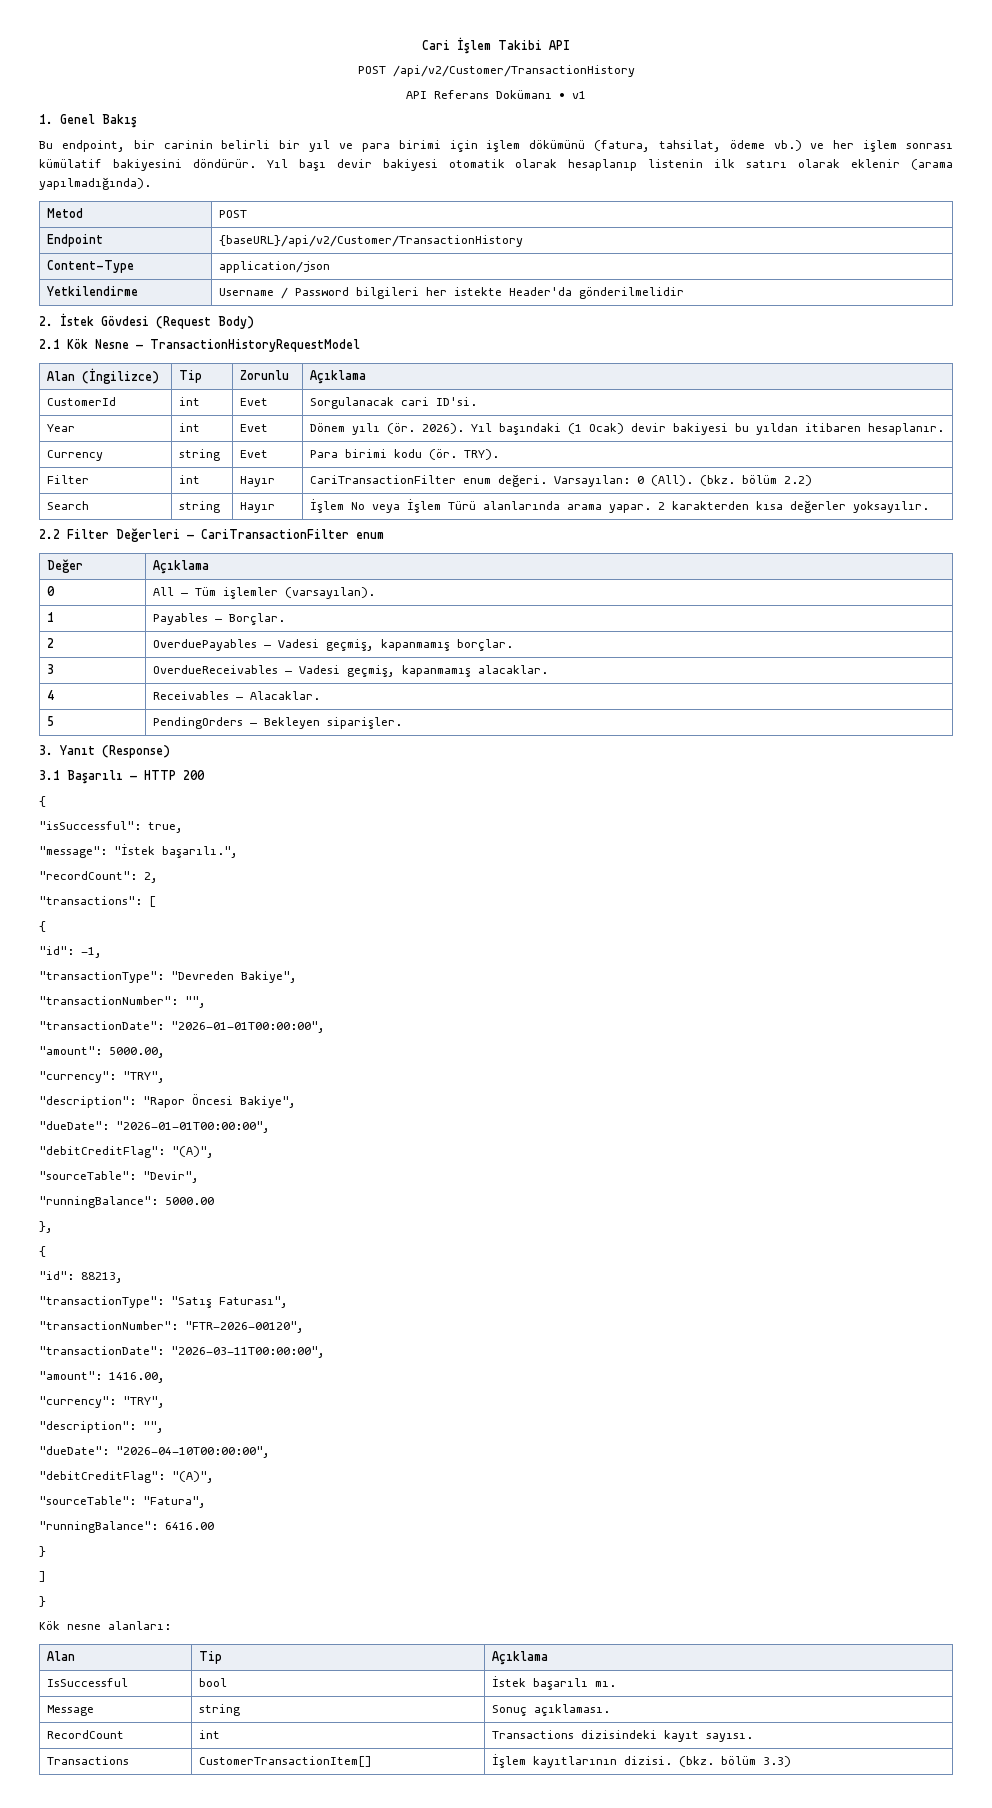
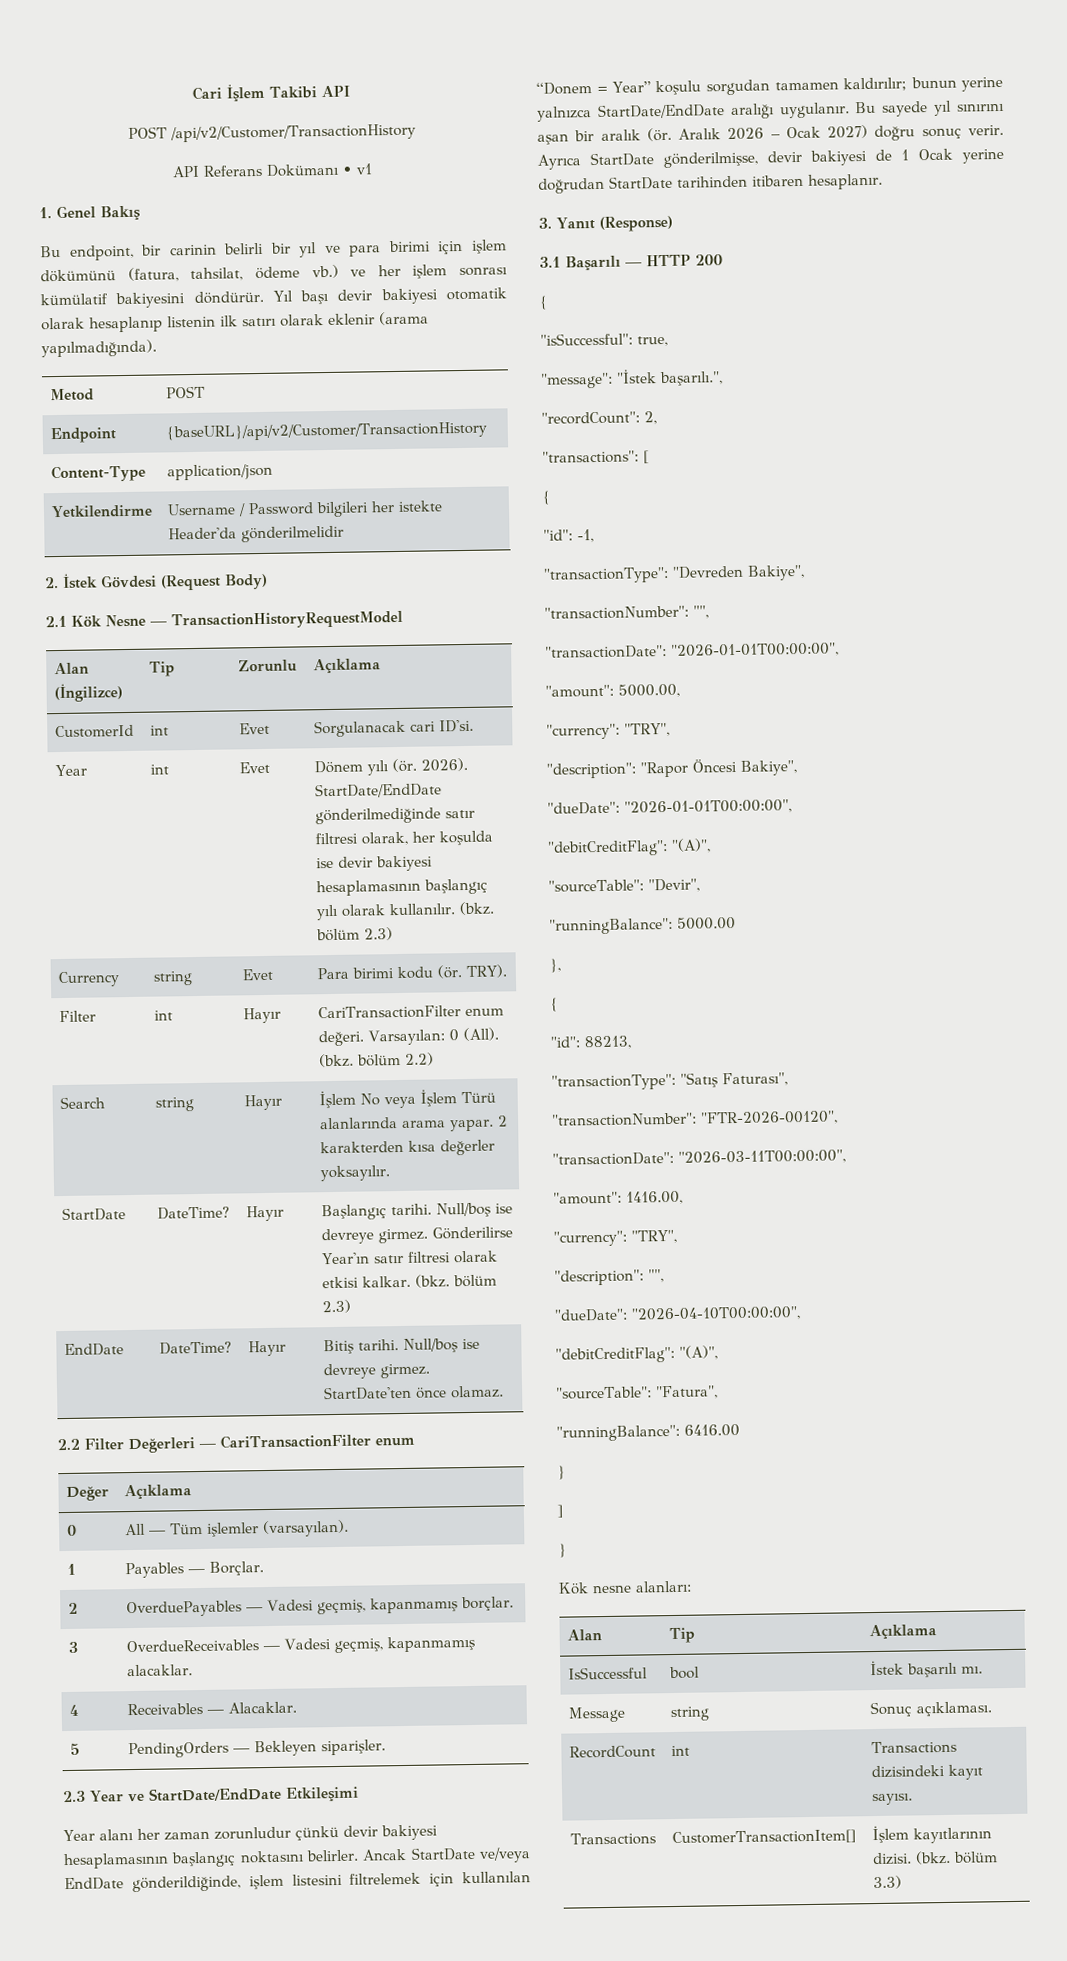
[470,423,944,435] Yıl başındaki (1 Ocak) devir bakiyesi bu yıldan itibaren hesaplanır. -> [314,782,442,799] [314,807,475,825] [314,830,493,846] [315,855,433,872] [315,878,488,897] [315,901,495,921] [315,927,393,942] StartDate/EndDate gönderilmediğinde satır filtresi olarak, her koşulda ise devir bakiyesi hesaplamasının başlangıç yılı olarak kullanılır. (bkz. bölüm 2.3)
(929, 507) none -> [61,1207,126,1222] [156,1206,230,1220] [245,1205,284,1222] [320,1202,513,1221] [320,1226,513,1245] [321,1250,498,1265] [321,1274,497,1289] [321,1299,351,1314] [63,1343,124,1357] [158,1341,232,1355] [247,1340,286,1357] [322,1338,480,1355] [322,1363,430,1380] [323,1385,504,1401] // StartDate | DateTime? | Hayır | Başlangıç tarihi. Null/boş ise devreye girmez. Gönderilirse Year'ın satır filtresi olarak etkisi kalkar. (bkz. bölüm 2.3) // EndDate | DateTime? | Hayır | Bitiş tarihi. Null/boş ise devreye girmez. StartDate'ten önce olamaz.
(402, 723) none -> [62,1786,359,1803] [63,1824,438,1842] [63,1846,531,1870] [64,1871,531,1893] [536,76,1003,96] [537,100,1005,122] [537,124,1005,145] [537,148,1004,170] [538,173,883,194] // 2.3 Year ve StartDate/EndDate Etkileşimi // Year alanı her zaman zorunludur çünkü devir bakiyesi hesaplamasının başlangıç noktasını belirler. Ancak StartDate ve/veya EndDate gönderildiğinde, işlem listesini filtrelemek için kullanılan “Donem = Year” koşulu sorgudan tamamen kaldırılır; bunun yerine yalnızca StartDate/EndDate aralığı uygulanır. Bu sayede yıl sınırını aşan bir aralık (ör. Aralık 2026 – Ocak 2027) doğru sonuç verir. Ayrıca StartDate gönderilmişse, devir bakiyesi de 1 Ocak yerine doğrudan StartDate tarihinden itibaren hesaplanır.

